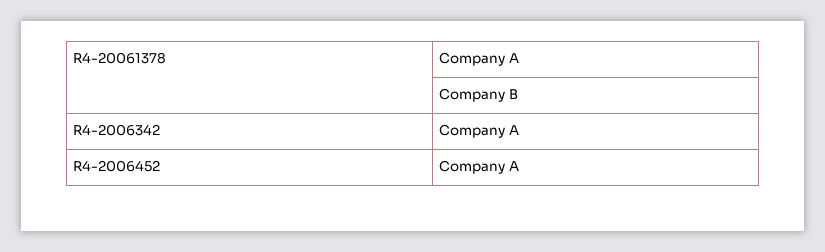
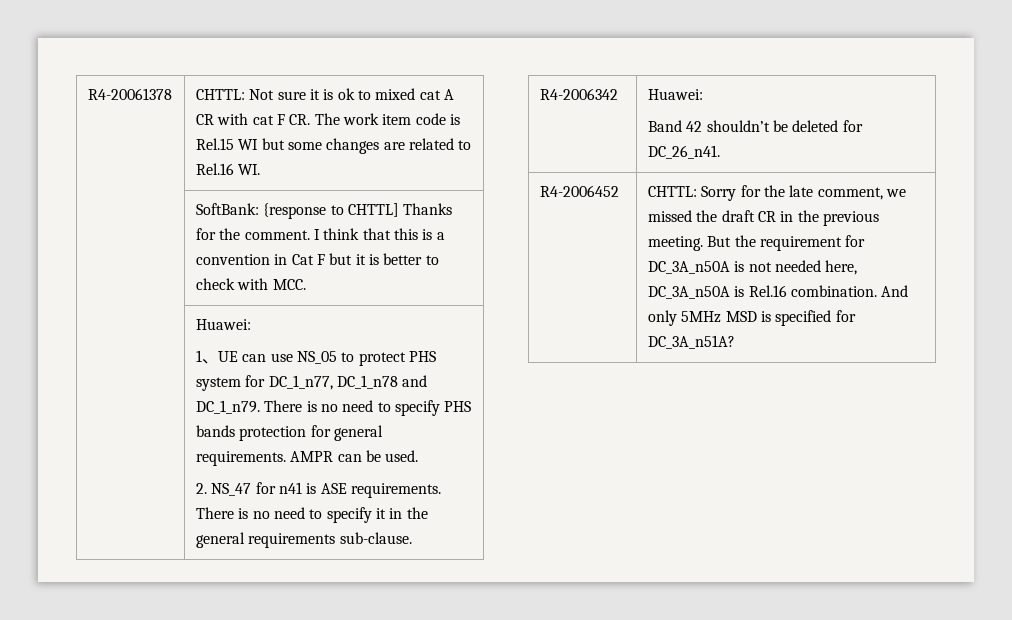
[439,52,519,66] [439,88,518,102] [73,124,161,136] [439,124,519,138] [73,160,161,172] [439,160,519,174] Company A // | Company B // R4-2006342 | Company A // R4-2006452 | Company A -> [195,88,454,100] [195,113,460,125] [195,138,472,154] [195,163,261,175] [195,203,453,219] [195,228,445,240] [195,253,439,265] [195,278,306,290] [195,319,251,330] [195,350,436,366] [195,375,428,391] [195,400,472,416] [195,425,383,441] [195,450,419,466] [195,482,441,498] [195,507,428,523] [195,532,412,548] [539,88,618,100] [647,89,703,100] [647,120,863,132] [647,145,720,159] [539,185,619,197] [647,185,906,201] [647,210,879,226] [647,235,866,251] [647,260,858,275] [647,285,909,299] [647,310,856,326] [647,335,735,349] CHTTL: Not sure it is ok to mixed cat A CR with cat F CR. The work item code is Rel.15 WI but some changes are related to Rel.16 WI. // | SoftBank: {response to CHTTL] Thanks for the comment. I think that this is a convention in Cat F but it is better to check with MCC. // | Huawei: // 1、UE can use NS_05 to protect PHS system for DC_1_n77, DC_1_n78 and DC_1_n79. There is no need to specify PHS bands protection for general requirements. AMPR can be used. // 2. NS_47 for n41 is ASE requirements. There is no need to specify it in the general requirements sub-clause. // R4-2006342 | Huawei: // Band 42 shouldn’t be deleted for DC_26_n41. // R4-2006452 | CHTTL: Sorry for the late comment, we missed the draft CR in the previous meeting. But the requirement for DC_3A_n50A is not needed here, DC_3A_n50A is Rel.16 combination. And only 5MHz MSD is specified for DC_3A_n51A?

